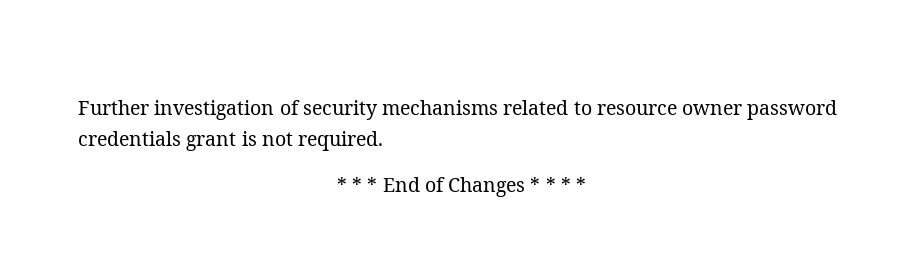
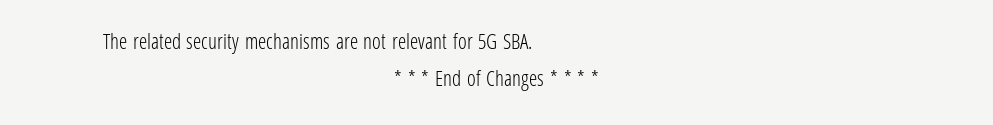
[78,100,838,120] [78,131,384,151] Further investigation of security mechanisms related to resource owner password credentials grant is not required. -> [103,33,533,54] The related security mechanisms are not relevant for 5G SBA.

